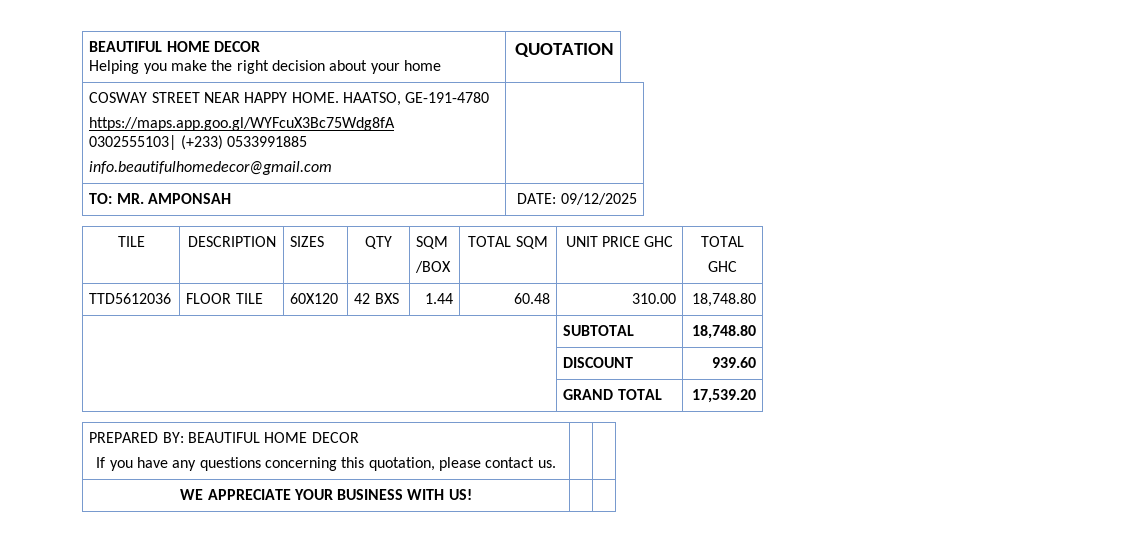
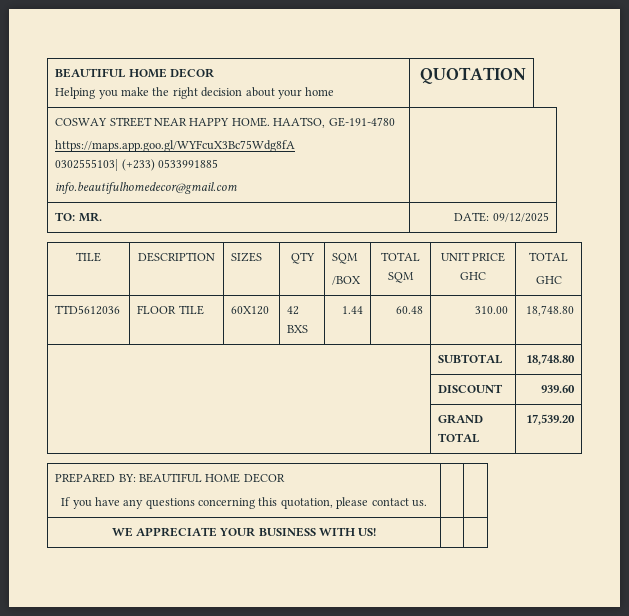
[148,193,232,204] AMPONSAH -> (102, 217) none

